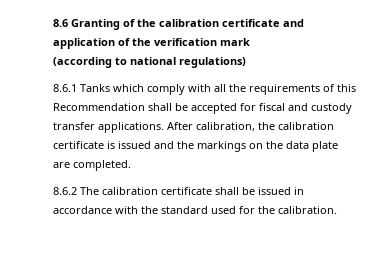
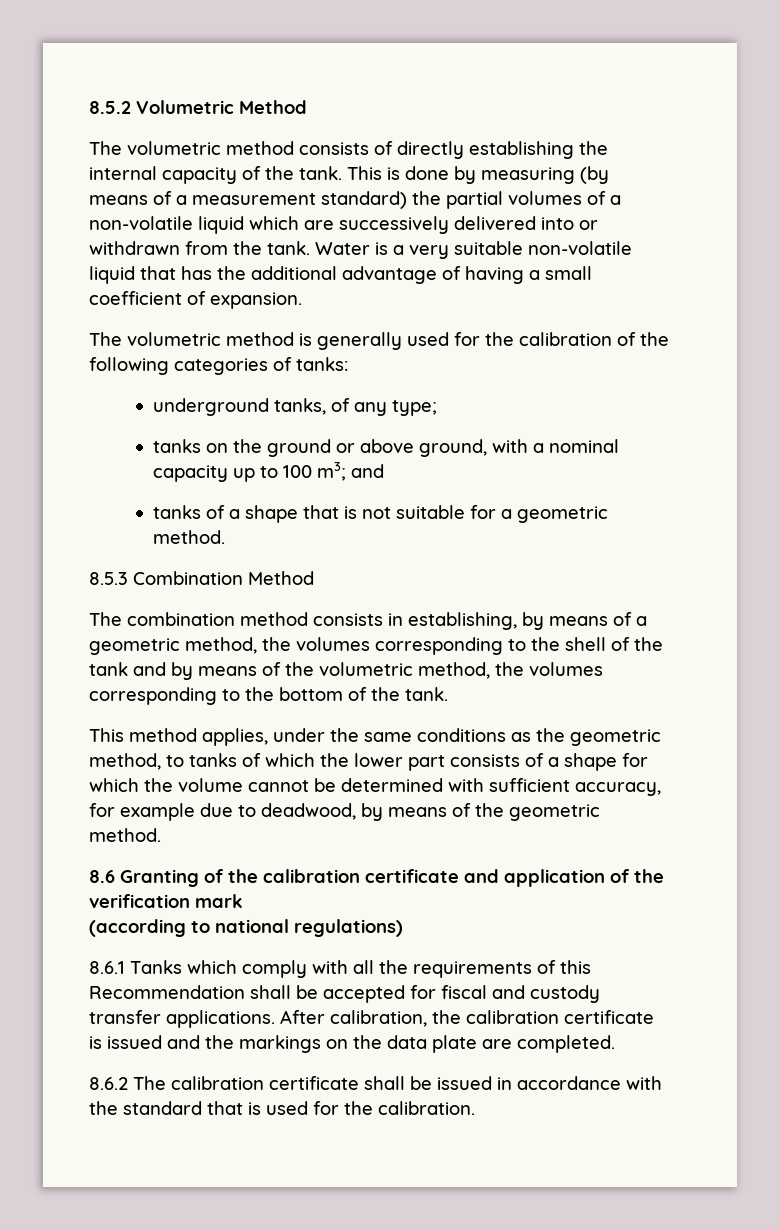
(53, 23) none -> [89,100,307,114] [89,141,608,159] [89,166,609,184] [89,191,621,209] [89,216,598,234] [89,241,632,259] [89,266,592,284] [89,291,302,309] [89,332,669,350] [89,357,348,375] [152,398,437,416] [152,439,619,457] [152,462,384,482] [152,505,608,523] [152,530,225,544] [89,571,314,585] [89,612,647,630] [89,637,663,655] [89,662,603,680] [89,687,448,705] [89,728,661,746] [89,753,648,771] [89,778,661,796] [89,803,600,821] [89,828,161,842] 8.5.2 Volumetric Method // The volumetric method consists of directly establishing the internal capacity of the tank. This is done by measuring (by means of a measurement standard) the partial volumes of a non-volatile liquid which are successively delivered into or withdrawn from the tank. Water is a very suitable non-volatile liquid that has the additional advantage of having a small coefficient of expansion. // The volumetric method is generally used for the calibration of the following categories of tanks: // underground tanks, of any type; // tanks on the ground or above ground, with a nominal capacity up to 100 m3; and // tanks of a shape that is not suitable for a geometric method. // 8.5.3 Combination Method // The combination method consists in establishing, by means of a geometric method, the volumes corresponding to the shell of the tank and by means of the volumetric method, the volumes corresponding to the bottom of the tank. // This method applies, under the same conditions as the geometric method, to tanks of which the lower part consists of a shape for which the volume cannot be determined with sufficient accuracy, for example due to deadwood, by means of the geometric method. //
(208, 210) none -> [207,1101,261,1115] that is

